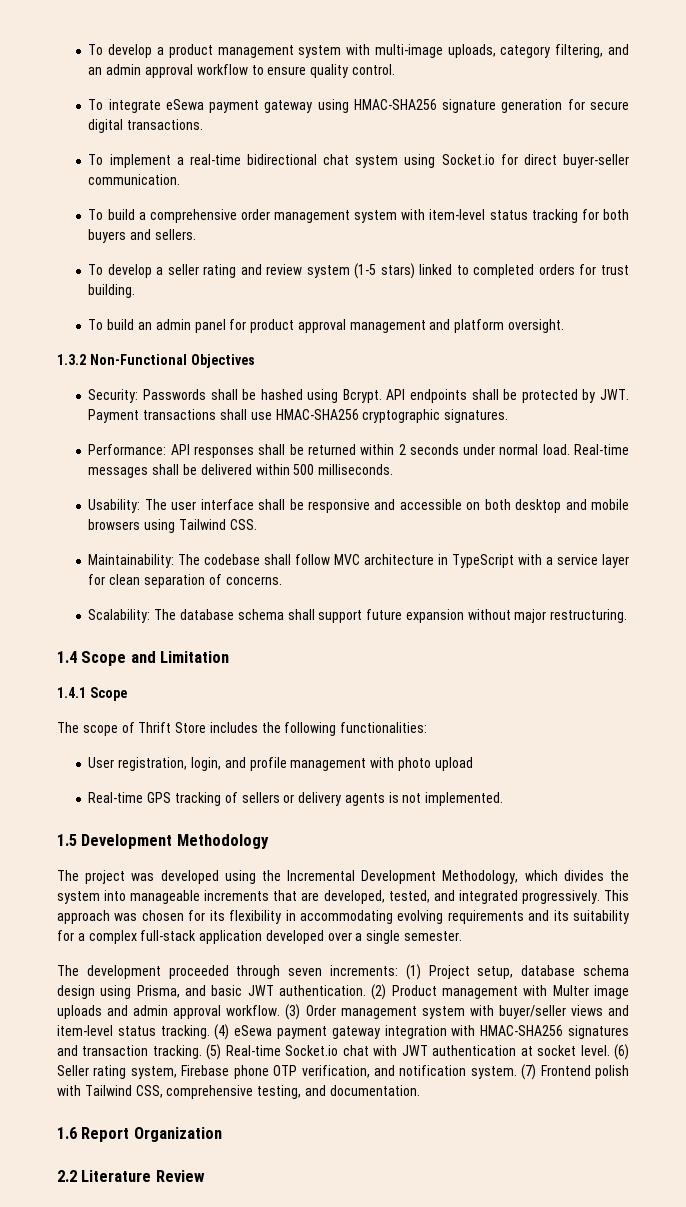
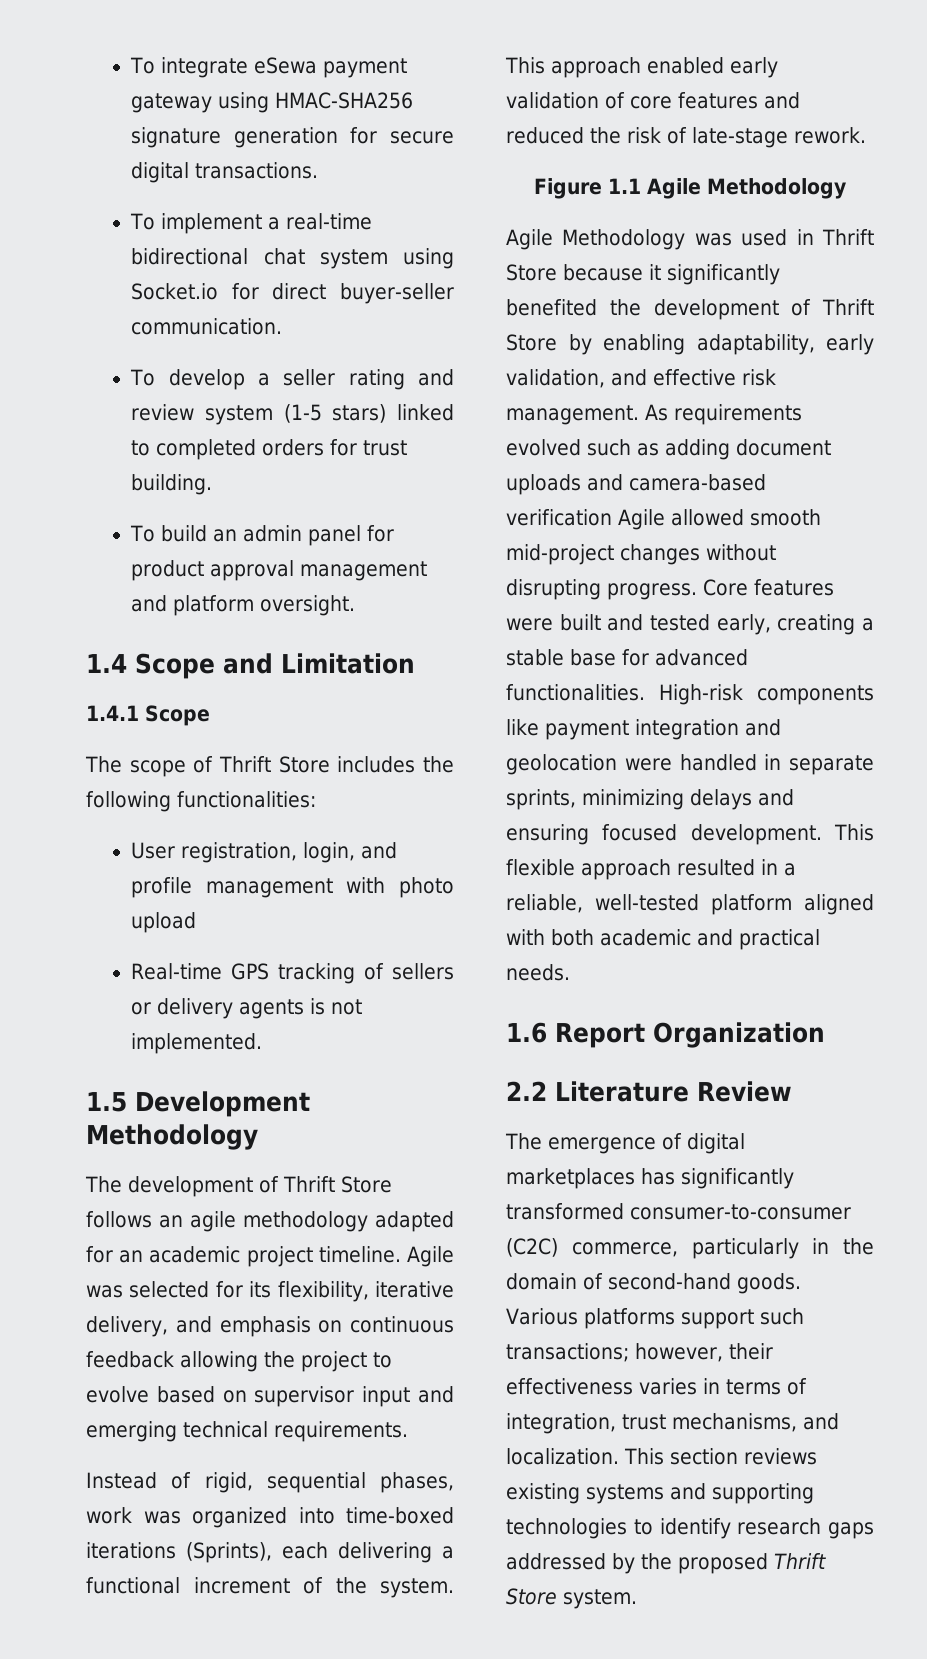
[88,44,630,58] [88,64,395,78] [88,99,104,110] To develop a product management system with multi-image uploads, category filtering, and an admin approval workflow to ensure quality control. // To -> [130,57,156,74] To
[88,209,629,223] [88,229,196,243] // To build a comprehensive order management system with item-level status tracking for both buyers and sellers. -> (283, 326) none
[57,354,255,368] [88,389,630,403] [88,409,509,423] [88,444,629,458] [88,464,394,478] [88,499,629,513] [88,519,257,533] [88,554,629,568] [88,574,282,588] [88,609,628,623] // 1.3.2 Non-Functional Objectives // Security: Passwords shall be hashed using Bcrypt. API endpoints shall be protected by JWT. Payment transactions shall use HMAC-SHA256 cryptographic signatures. // Performance: API responses shall be returned within 2 seconds under normal load. Real-time messages shall be delivered within 500 milliseconds. // Usability: The user interface shall be responsive and accessible on both desktop and mobile browsers using Tailwind CSS. // Maintainability: The codebase shall follow MVC architecture in TypeScript with a service layer for clean separation of concerns. // Scalability: The database schema shall support future expansion without major restructuring. -> (356, 605) none
[85,870,629,884] [57,890,629,904] [57,910,629,924] [57,930,463,944] [57,964,629,980] [57,984,629,1000] [57,1004,629,1020] [57,1024,630,1040] [57,1044,629,1060] [57,1064,630,1080] [57,1085,420,1099] project was developed using the Incremental Development Methodology, which divides the system into manageable increments that are developed, tested, and integrated progressively. This approach was chosen for its flexibility in accommodating evolving requirements and its suitability for a complex full-stack application developed over a single semester. // The development proceeded through seven increments: (1) Project setup, database schema design using Prisma, and basic JWT authentication. (2) Product management with Multer image uploads and admin approval workflow. (3) Order management system with buyer/seller views and item-level status tracking. (4) eSewa payment gateway integration with HMAC-SHA256 signatures and transaction tracking. (5) Real-time Socket.io chat with JWT authentication at socket level. (6) Seller rating system, Firebase phone OTP verification, and notification system. (7) Frontend polish with Tailwind CSS, comprehensive testing, and documentation. -> [128,1176,392,1197] [86,1211,454,1232] [86,1246,454,1267] [86,1281,454,1302] [86,1316,454,1337] [86,1351,392,1372] [86,1386,455,1407] [86,1421,408,1442] [86,1472,454,1493] [86,1507,455,1528] [86,1542,454,1563] [86,1577,454,1598] [505,57,778,78] [506,92,800,109] [506,127,866,148] [534,178,846,199] [506,229,874,250] [506,264,780,285] [506,299,874,320] [506,334,874,355] [506,369,776,388] [506,404,802,425] [506,439,831,460] [506,474,766,495] [506,509,821,530] [506,544,776,565] [506,579,834,600] [506,614,874,635] [506,649,748,666] [506,684,874,705] [506,719,781,740] [506,754,874,775] [506,789,794,810] [506,824,874,845] [506,859,796,880] [506,894,874,915] [506,929,820,950] [506,964,570,981] development of Thrift Store follows an agile methodology adapted for an academic project timeline. Agile was selected for its flexibility, iterative delivery, and emphasis on continuous feedback allowing the project to evolve based on supervisor input and emerging technical requirements. // Instead of rigid, sequential phases, work was organized into time-boxed iterations (Sprints), each delivering a functional increment of the system. This approach enabled early validation of core features and reduced the risk of late-stage rework. // Figure 1.1 Agile Methodology // Agile Methodology was used in Thrift Store because it significantly benefited the development of Thrift Store by enabling adaptability, early validation, and effective risk management. As requirements evolved such as adding document uploads and camera-based verification Agile allowed smooth mid-project changes without disrupting progress. Core features were built and tested early, creating a stable base for advanced functionalities. High-risk components like payment integration and geolocation were handled in separate sprints, minimizing delays and ensuring focused development. This flexible approach resulted in a reliable, well-tested platform aligned with both academic and practical needs.
(205, 1176) none -> [505,1133,745,1154] [506,1168,794,1189] [506,1203,851,1220] [506,1238,874,1259] [506,1273,801,1294] [506,1308,804,1329] [506,1343,773,1362] [506,1378,807,1395] [506,1413,839,1434] [506,1448,817,1465] [506,1483,814,1504] [506,1518,874,1539] [506,1553,826,1574] [506,1588,637,1609] // The emergence of digital marketplaces has significantly transformed consumer-to-consumer (C2C) commerce, particularly in the domain of second-hand goods. Various platforms support such transactions; however, their effectiveness varies in terms of integration, trust mechanisms, and localization. This section reviews existing systems and supporting technologies to identify research gaps addressed by the proposed Thrift Store system.

